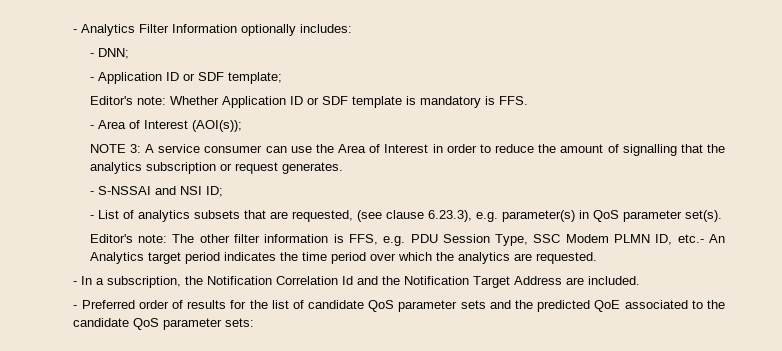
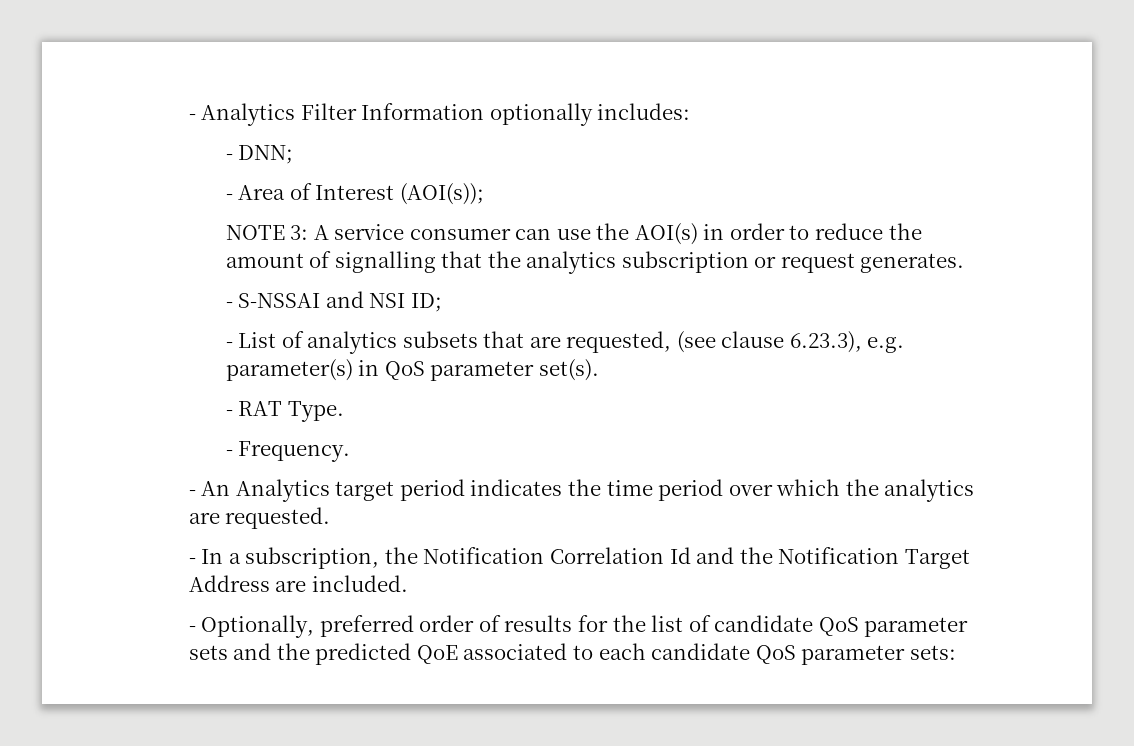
[89,72,282,84] [89,96,528,108] // - Application ID or SDF template; // Editor's note: Whether Application ID or SDF template is mandatory is FFS. -> (294, 154) none
[338,144,429,153] Area of Interest -> [634,223,698,245] AOI(s)
[89,234,704,246] Editor's note: The other filter information is FFS, e.g. PDU Session Type, SSC Modem PLMN ID, etc.- -> [225,401,344,422] [225,441,351,462] [188,490,196,496] - RAT Type. // - Frequency. // -
[81,300,135,309] Preferred -> [201,615,414,638] Optionally, preferred
[707,300,725,309] the -> [598,643,646,660] each

